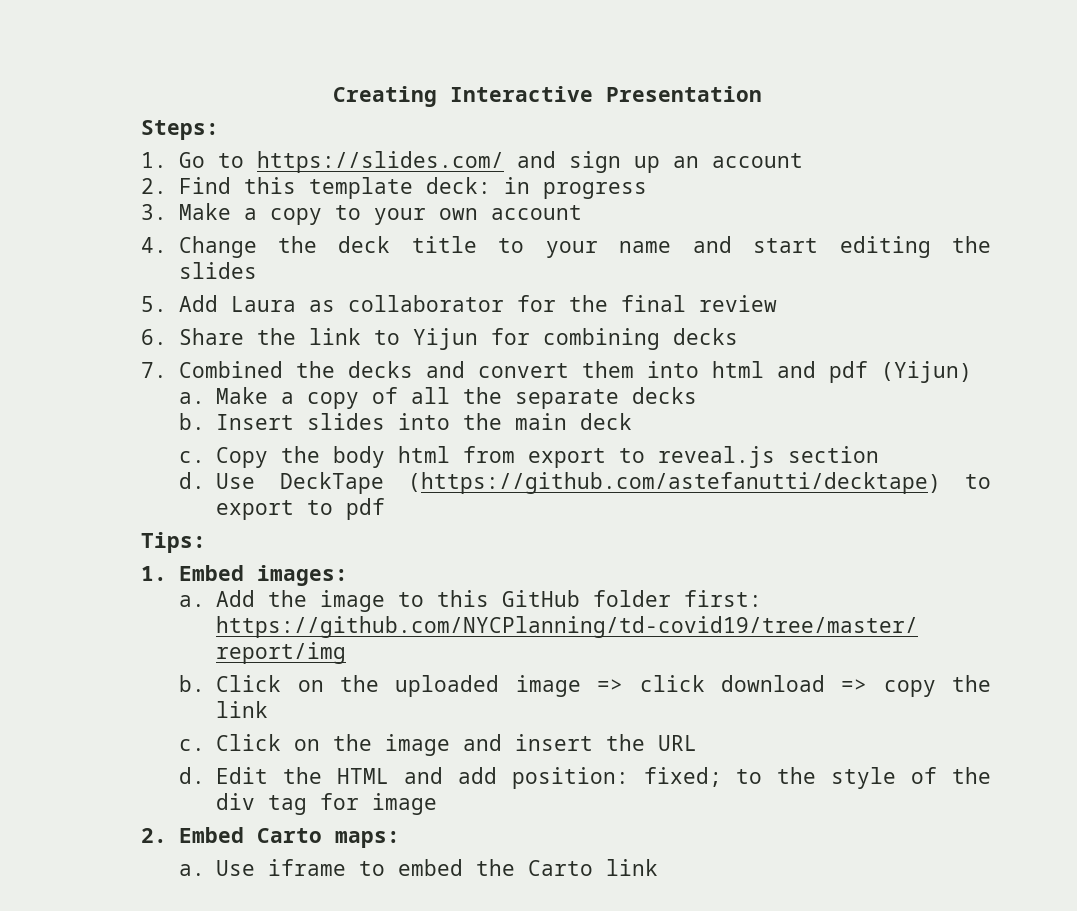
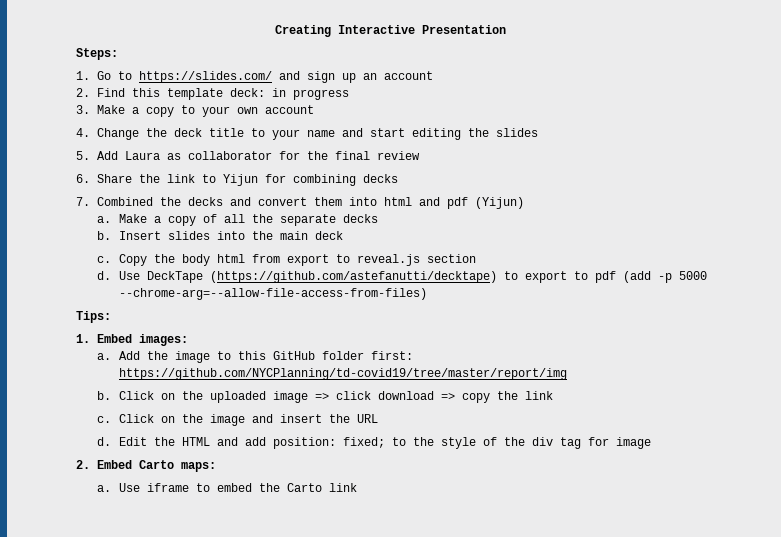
(386, 509) none -> [622,271,707,283] [118,288,427,300] (add -p 5000 --chrome-arg=--allow-file-access-from-files)

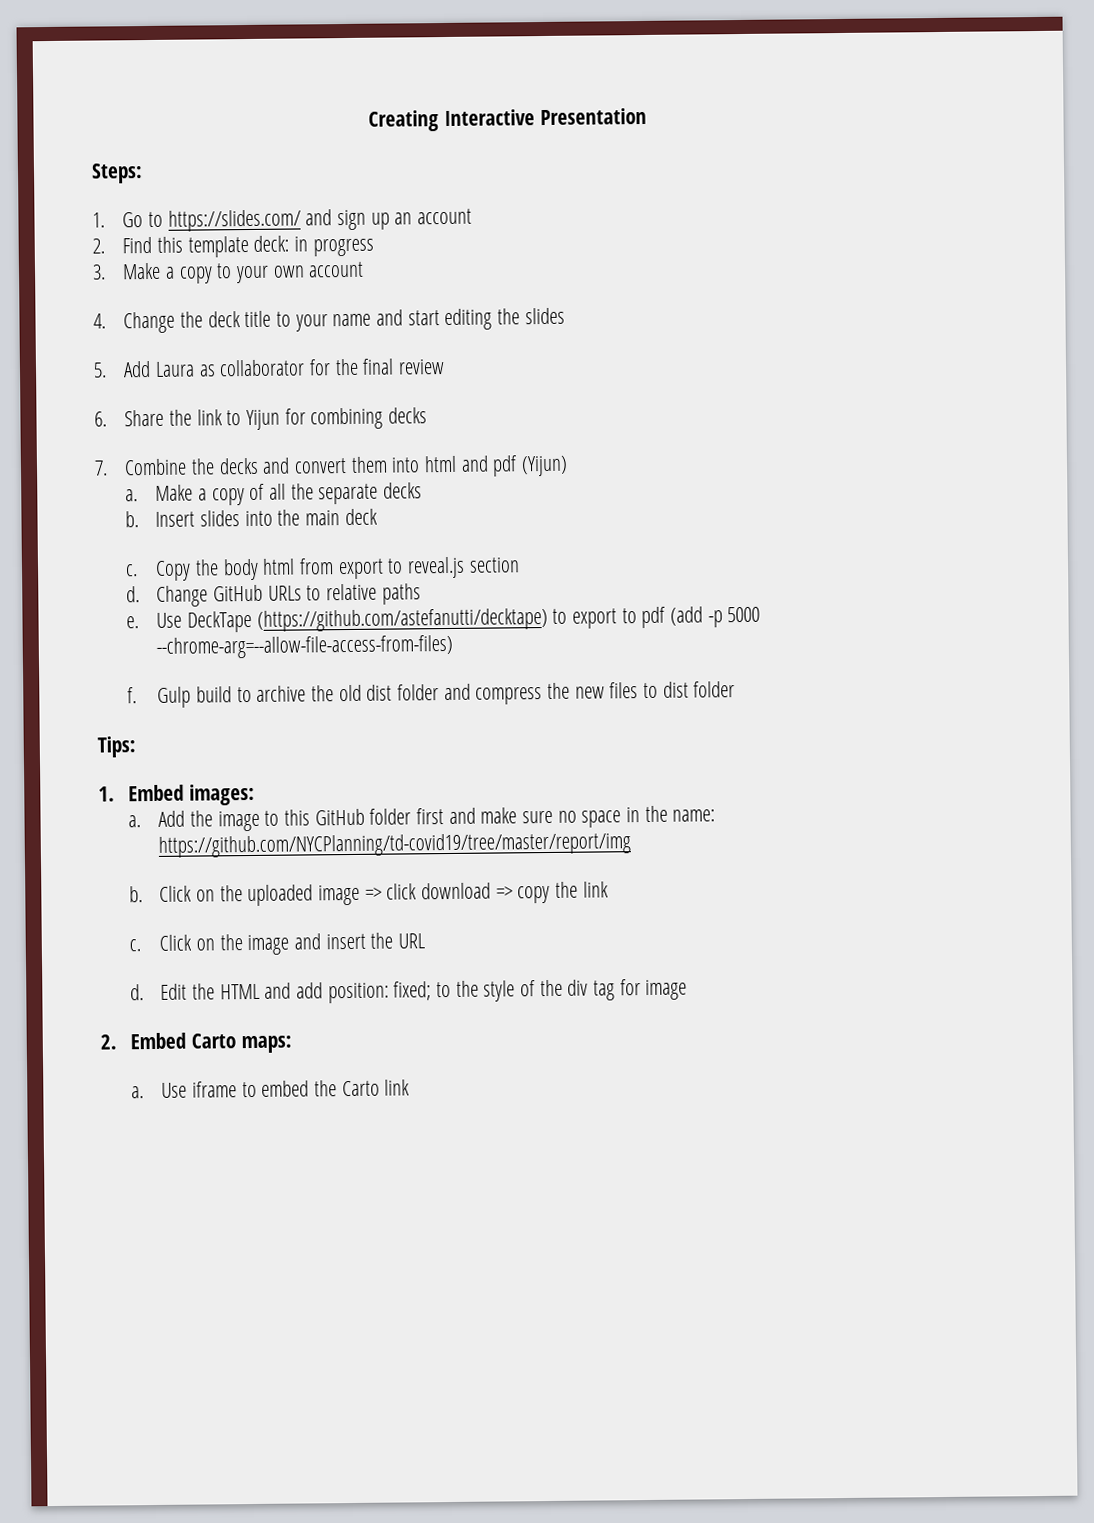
[97,197,154,206] Combined -> [124,458,188,476] Combine
(112, 275) none -> [156,583,421,607] [126,616,140,629] Change GitHub URLs to relative paths // e.
(427, 294) none -> [127,681,736,708] // f. Gulp build to archive the old dist folder and compress the new files to dist folder
[370,351,413,360] first: -> [416,805,716,828] first and make sure no space in the name:

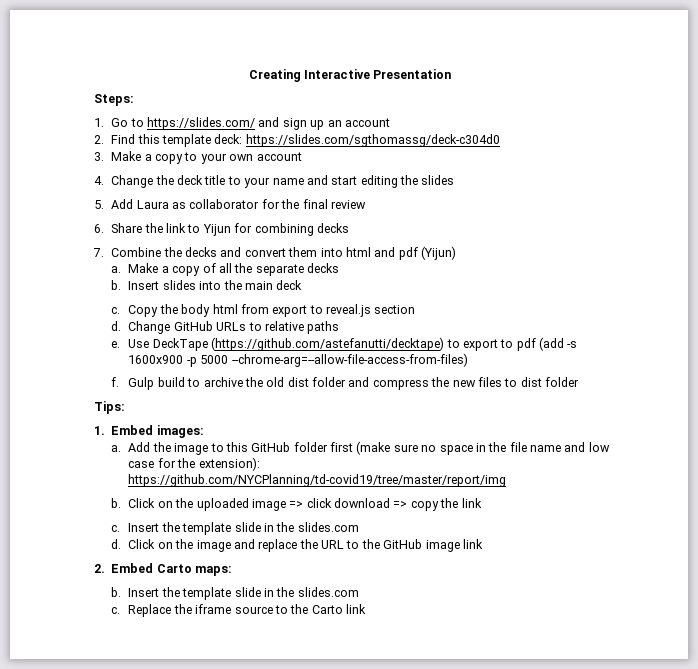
[293,236,374,257] in progress -> [245,134,500,147] https://slides.com/sgthomassg/deck-c304d0
(704, 616) none -> [567,341,578,348] [128,355,184,364] -s 1600x900
[448,807,518,824] and make -> [356,441,391,455] (make
[672,809,716,822] name: -> [509,442,610,452] [128,457,260,471] file name and low case for the extension):
(142, 945) none -> [128,522,359,535] [111,539,122,549] Insert the template slide in the slides.com // d.
[325,933,366,950] insert -> [258,539,298,552] replace
[130,979,688,1004] // d. Edit the HTML and add position: fixed; to the style of the div tag for image -> [346,539,483,552] to the GitHub image link
[131,1080,310,1099] a. Use iframe to embed -> [111,587,359,600] [111,604,288,617] b. Insert the template slide in the slides.com // c. Replace the iframe source to

